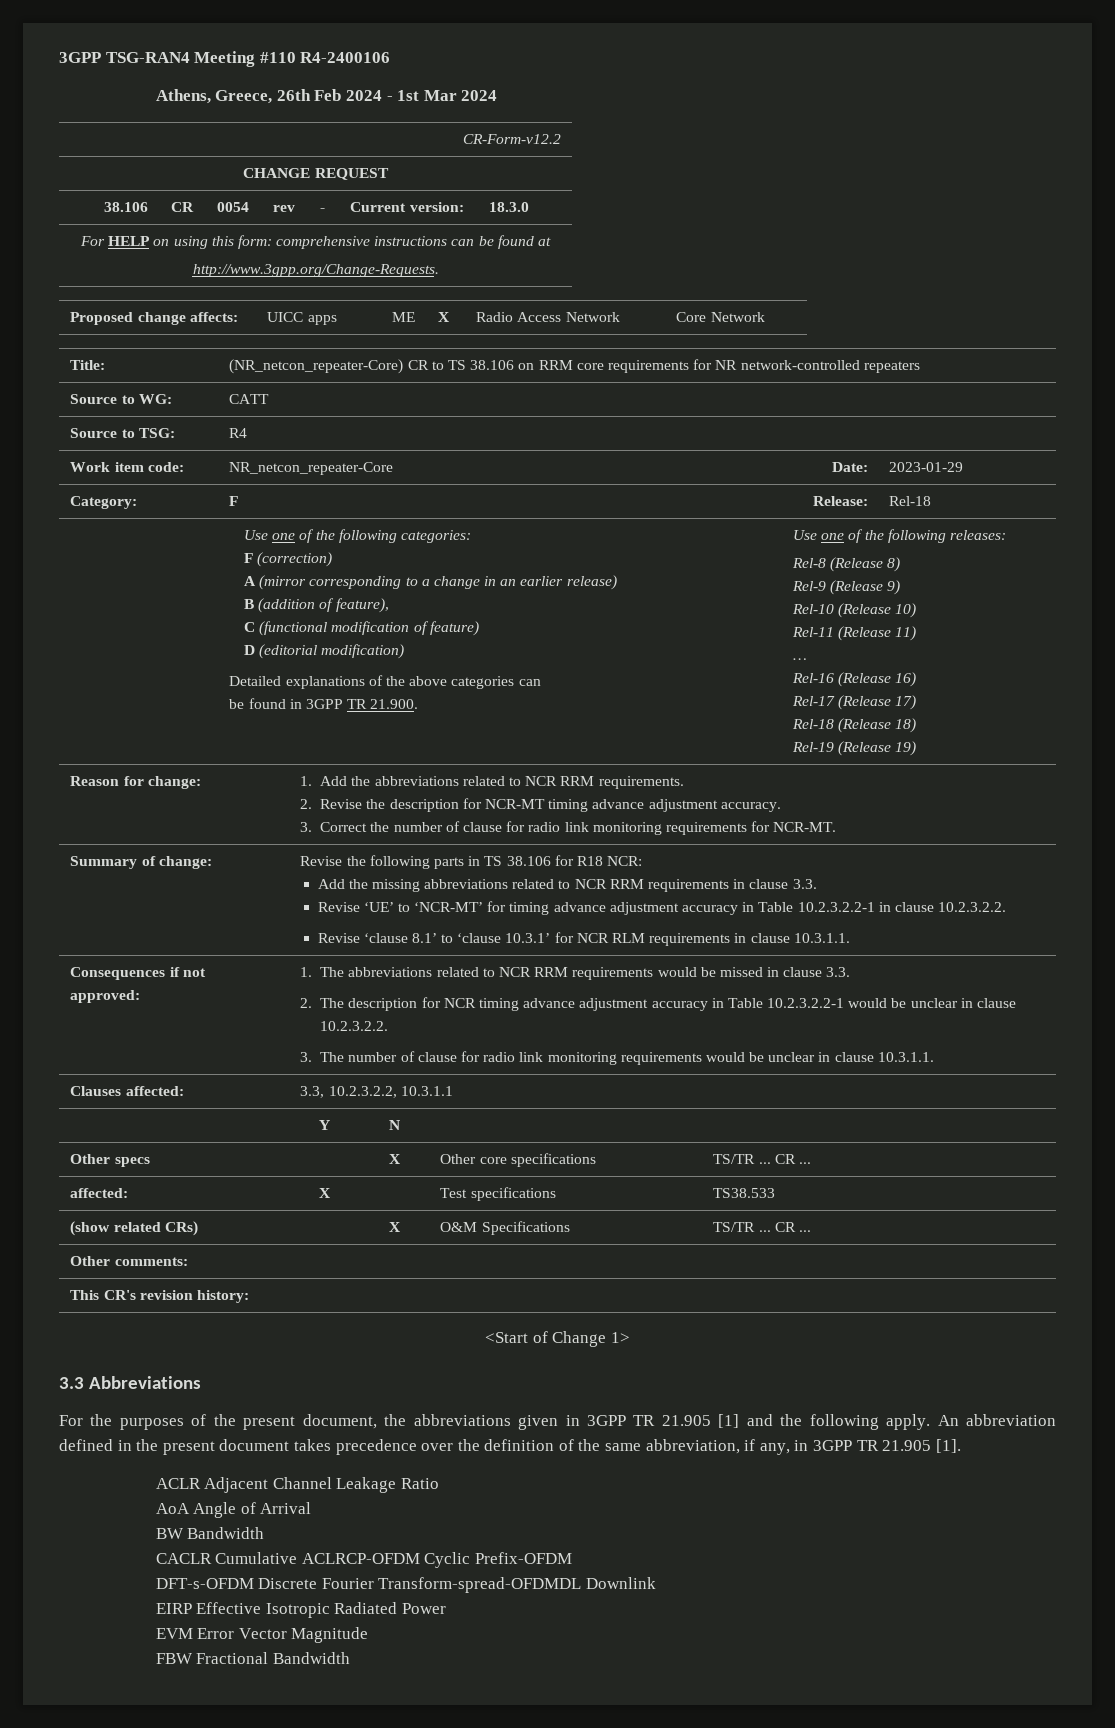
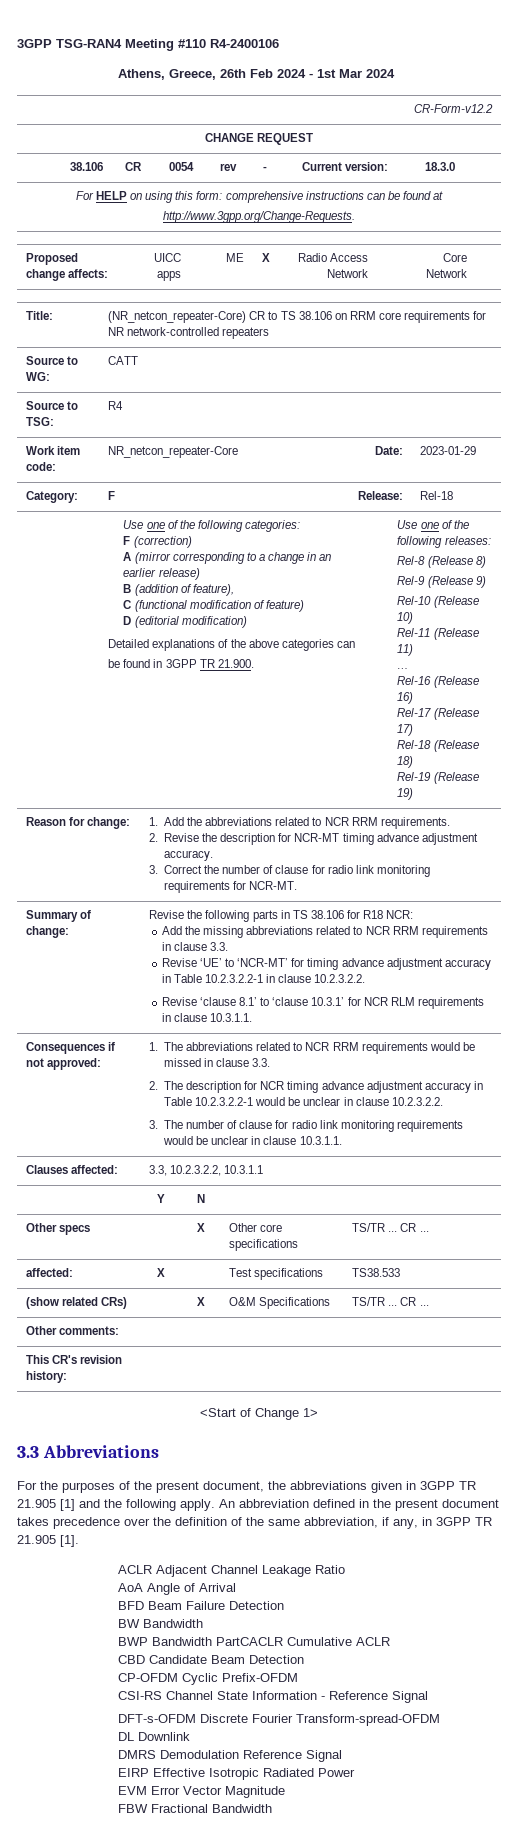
[155,1527,265,1539] [155,1552,572,1568] BW Bandwidth // CACLR Cumulative ACLRCP-OFDM Cyclic Prefix-OFDM -> [118,1601,285,1610] [118,1619,204,1628] [118,1637,391,1646] [118,1655,305,1664] [118,1673,299,1685] [118,1691,429,1703] BFD Beam Failure Detection // BW Bandwidth // BWP Bandwidth PartCACLR Cumulative ACLR // CBD Candidate Beam Detection // CP-OFDM Cyclic Prefix-OFDM // CSI-RS Channel State Information - Reference Signal
[378,1577,582,1593] Transform-spread-OFDMDL -> [296,1714,441,1726] [118,1732,135,1741] Transform-spread-OFDM // DL
(656, 1583) none -> [118,1750,343,1762] // DMRS Demodulation Reference Signal

